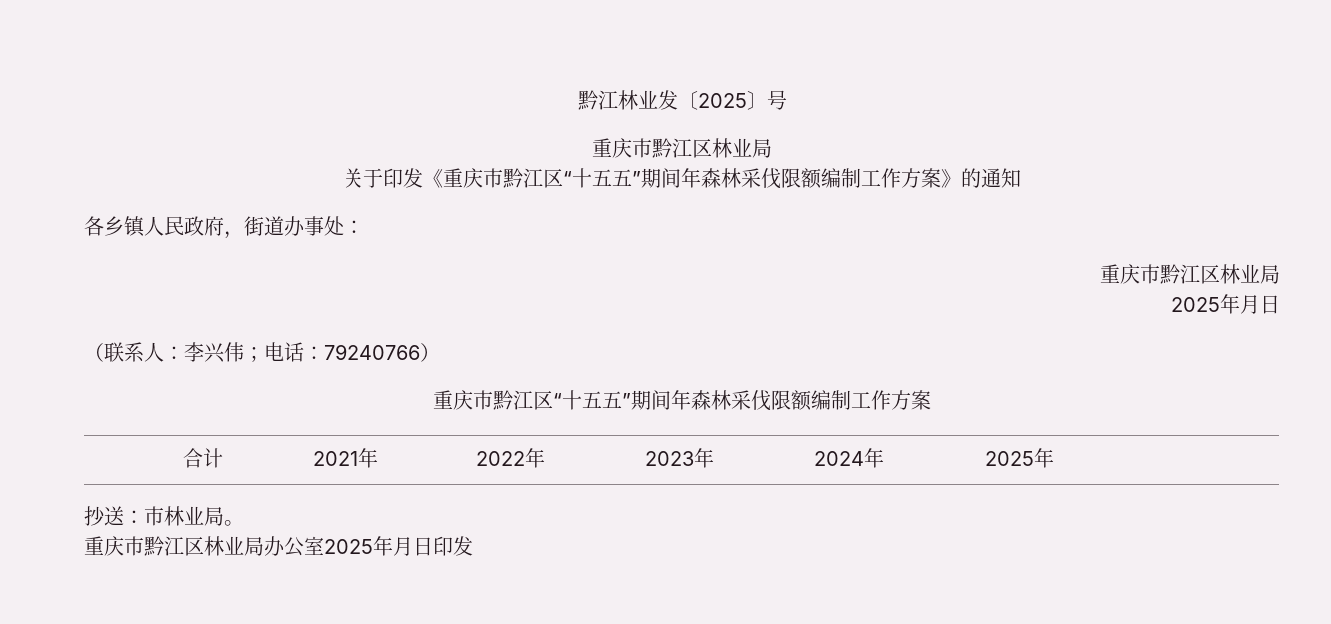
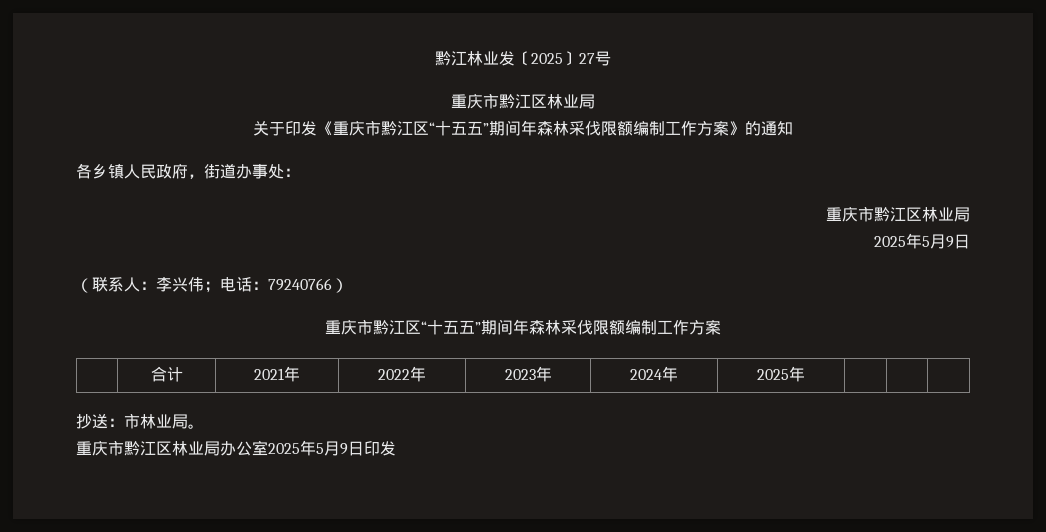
(767, 100) none -> [579,53,595,64] 27
[1240,295,1260,314] 月 -> [922,234,954,249] 5月9
[393,537,413,556] 月 -> [316,441,348,456] 5月9

